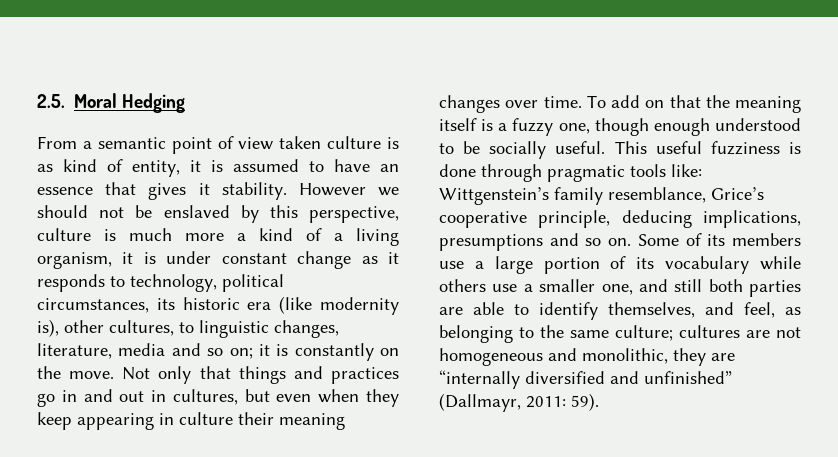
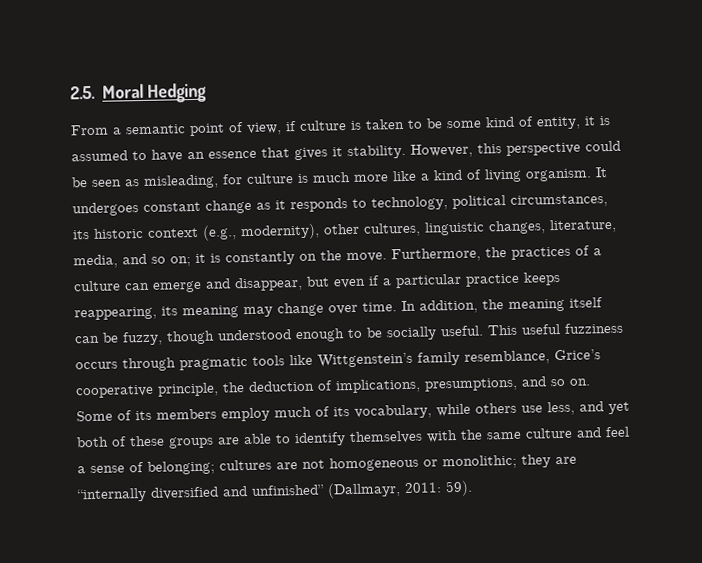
[238,136,399,150] [37,164,53,172] view taken culture is as -> [246,118,482,135] view, if culture is taken to be some
[298,183,399,196] [37,205,399,223] However we should not be enslaved by this perspective, -> [410,140,621,158] [71,174,243,189] However, this perspective could be seen as misleading, for
(224, 237) none -> [392,170,417,182] like
[334,228,399,246] [37,251,212,269] a living organism, it is under -> [484,167,608,183] [72,202,139,217] living organism. It undergoes
[247,296,400,315] [37,319,59,337] era (like modernity is), -> [147,223,320,241] context (e.g., modernity),
[179,322,194,333] to -> (421, 229) none
[118,343,166,356] media -> [73,254,118,269] media,
[122,366,399,384] [37,389,399,407] [37,412,345,430] [439,95,801,113] [439,118,801,136] Not only that things and practices go in and out in cultures, but even when they keep appearing in culture their meaning changes over time. To add on that the meaning itself is a fuzzy one, though enough understood -> [391,245,602,263] [73,271,561,293] [74,297,603,321] [75,328,345,346] Furthermore, the practices of a culture can emerge and disappear, but even if a particular practice keeps reappearing, its meaning may change over time. In addition, the meaning itself can be fuzzy, though understood enough
[789,142,801,154] [439,164,476,177] is done -> [75,361,118,370] occurs
[671,164,702,177] like: -> [289,354,313,366] like
[621,210,801,228] [439,234,543,251] deducing implications, presumptions -> [222,377,518,394] the deduction of implications, presumptions,
[439,256,750,274] use a large portion of its vocabulary -> [221,404,432,422] employ much of its vocabulary,
[523,279,801,297] [439,302,801,320] [439,325,673,343] a smaller one, and still both parties are able to identify themselves, and feel, as belonging to the same culture; -> [547,401,630,416] [76,426,630,449] [77,460,215,475] less, and yet both of these groups are able to identify themselves with the same culture and feel a sense of belonging;
[548,348,668,364] and monolithic, -> [423,454,517,470] or monolithic;

